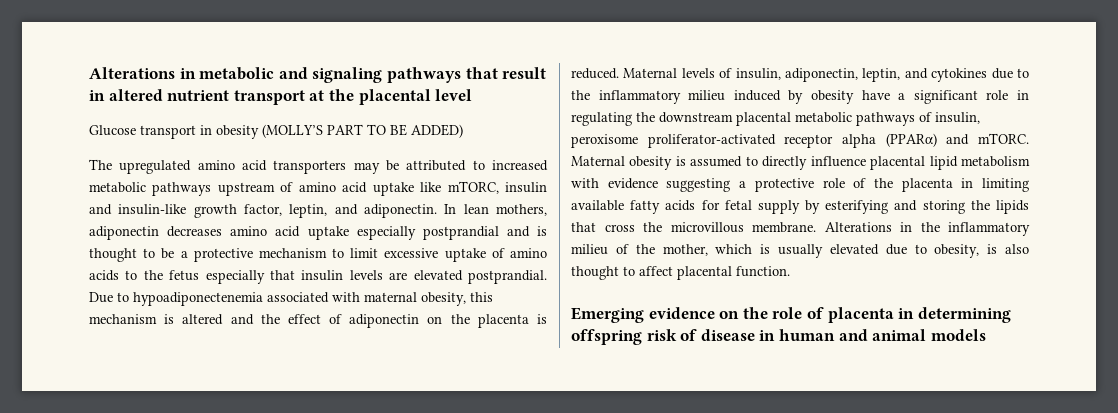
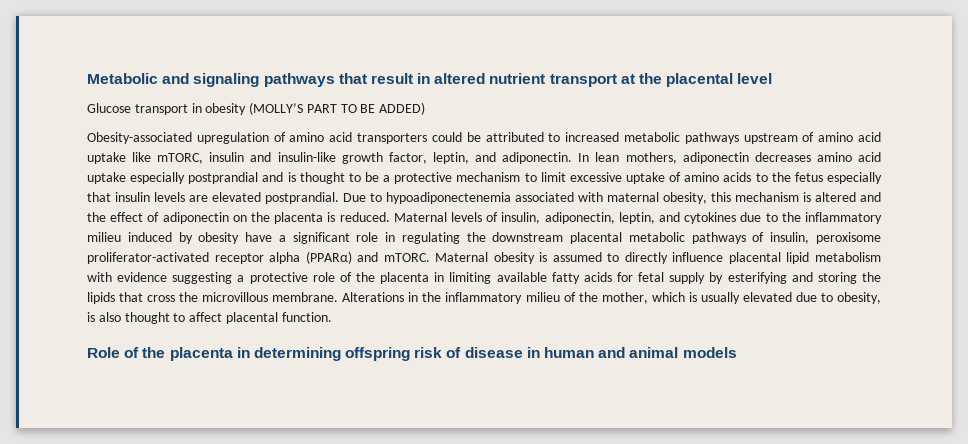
[89,67,275,80] Alterations in metabolic -> [87,73,158,84] Metabolic
[89,159,192,174] The upregulated -> [87,132,286,144] Obesity-associated upregulation of
[353,162,380,174] may -> [431,132,462,142] could
[571,307,824,323] Emerging evidence on the role of -> [87,347,166,358] Role of the

